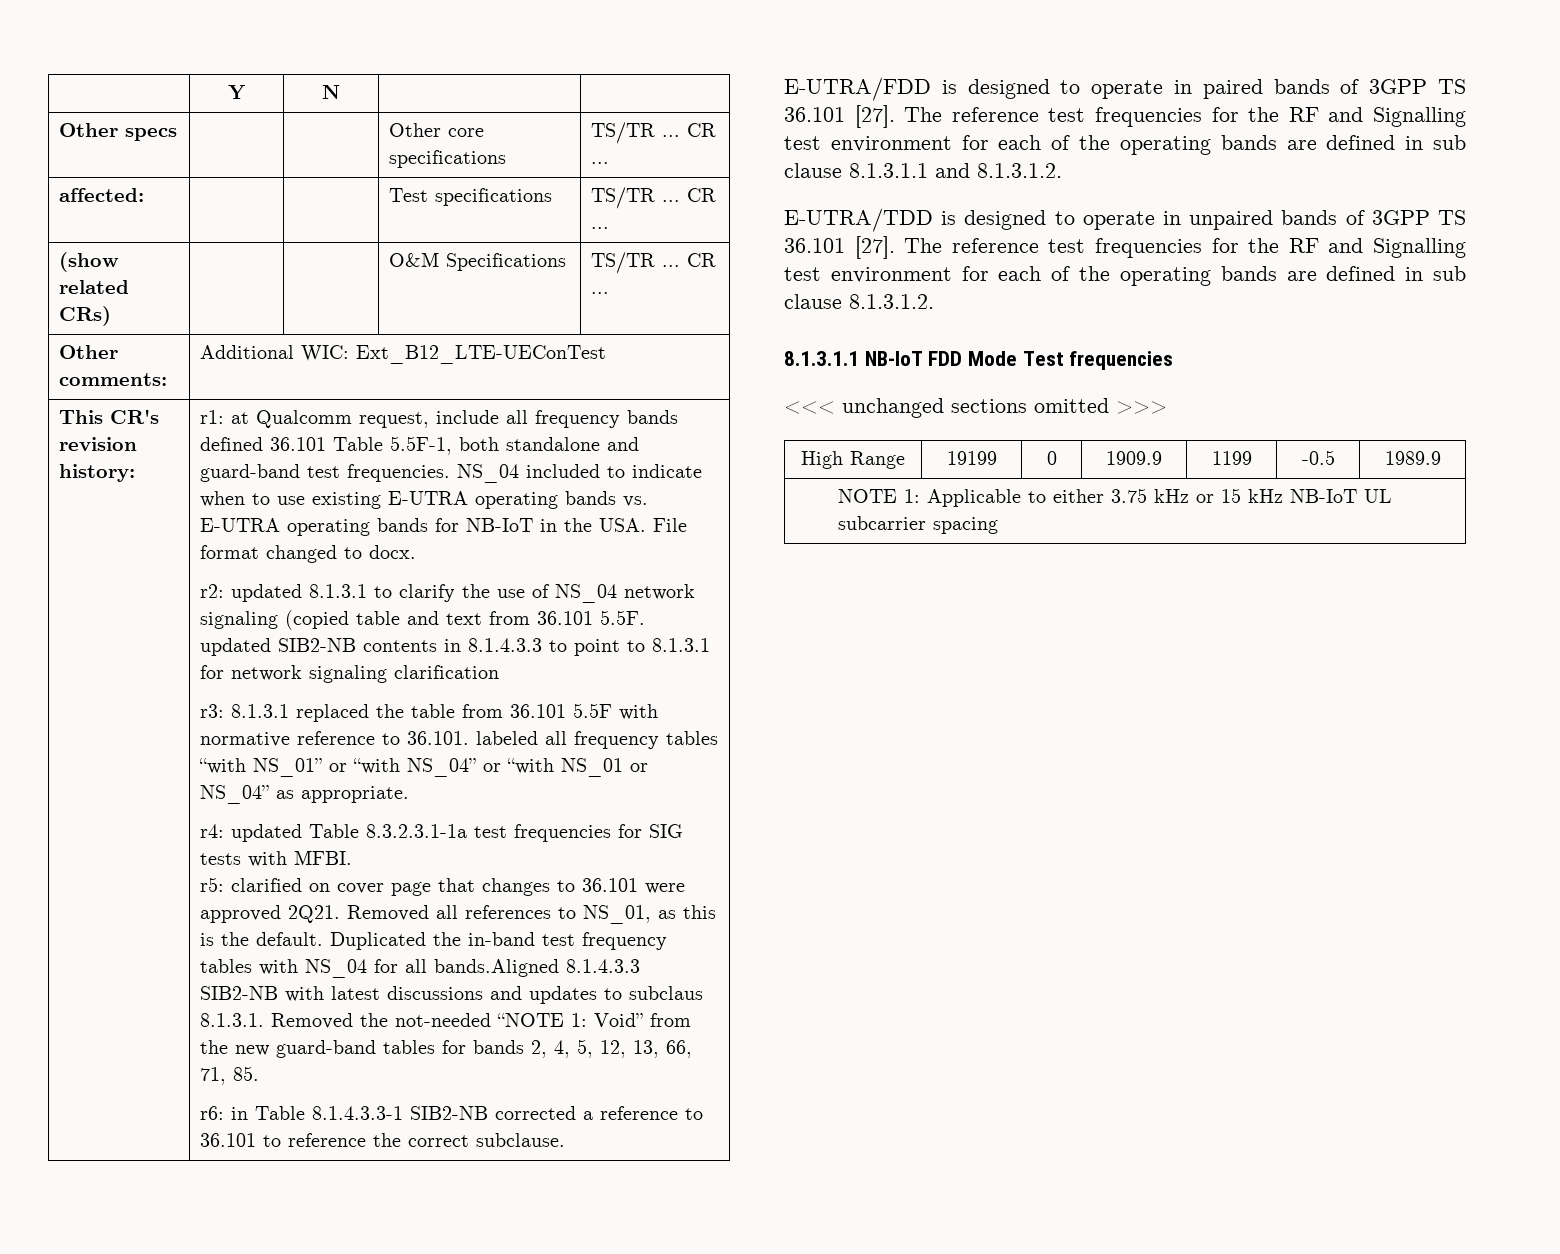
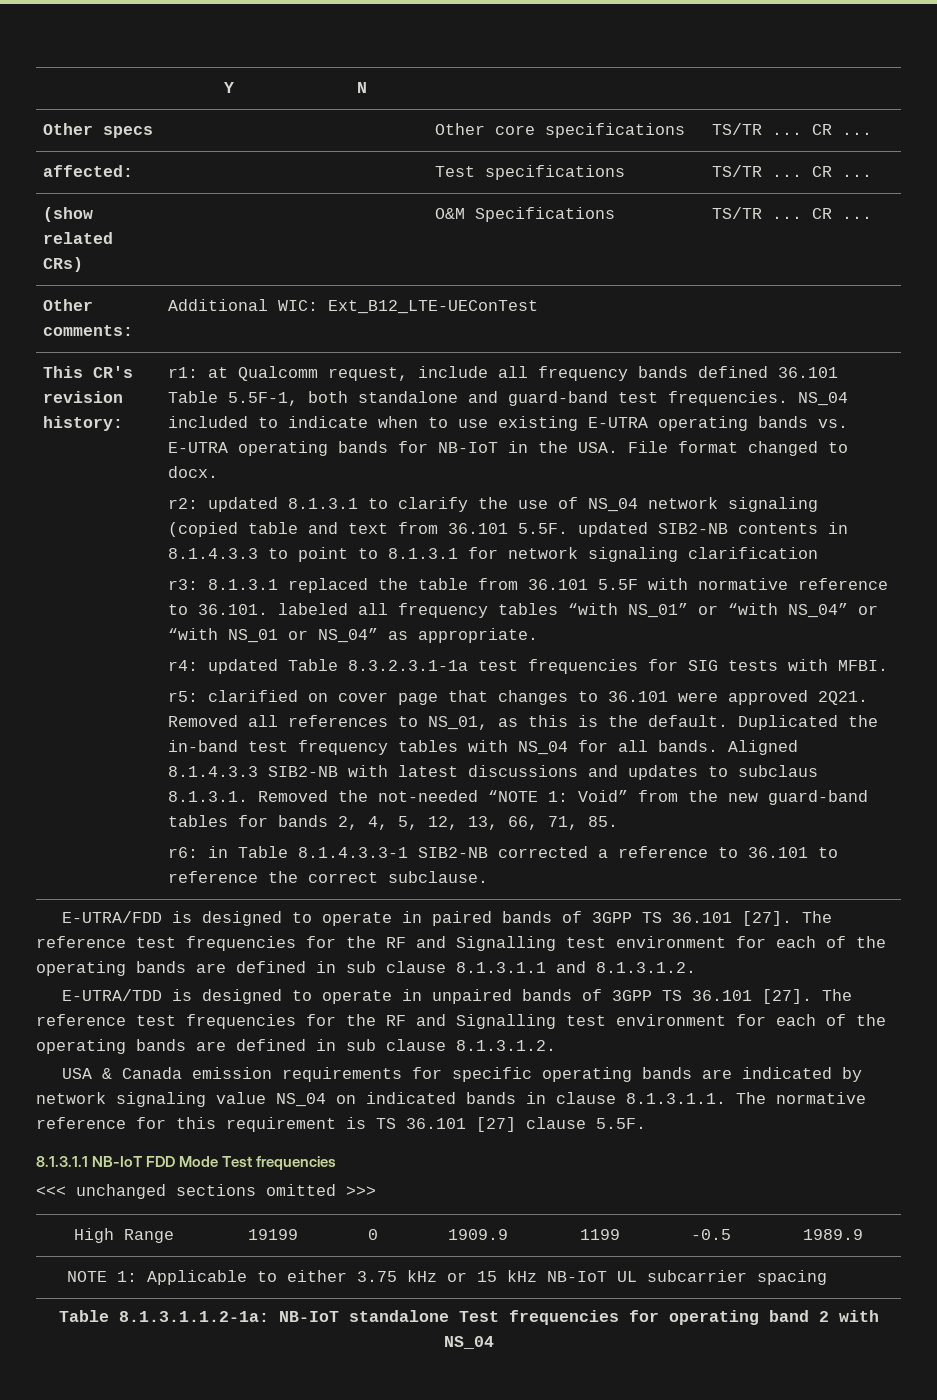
[434,959,560,977] bands.Aligned -> [657,740,798,755] bands. Aligned
(934, 301) none -> [61,1067,862,1082] [36,1092,866,1107] [36,1117,646,1132] // USA & Canada emission requirements for specific operating bands are indicated by network signaling value NS_04 on indicated bands in clause 8.1.3.1.1. The normative reference for this requirement is TS 36.101 [27] clause 5.5F.
(999, 525) none -> [58,1310,879,1325] [443,1336,494,1349] // Table 8.1.3.1.1.2-1a: NB-IoT standalone Test frequencies for operating band 2 with NS_04

